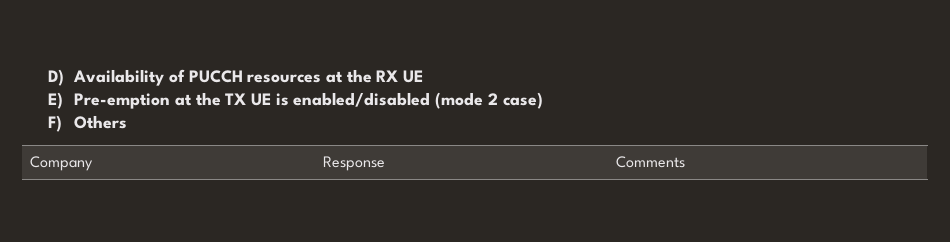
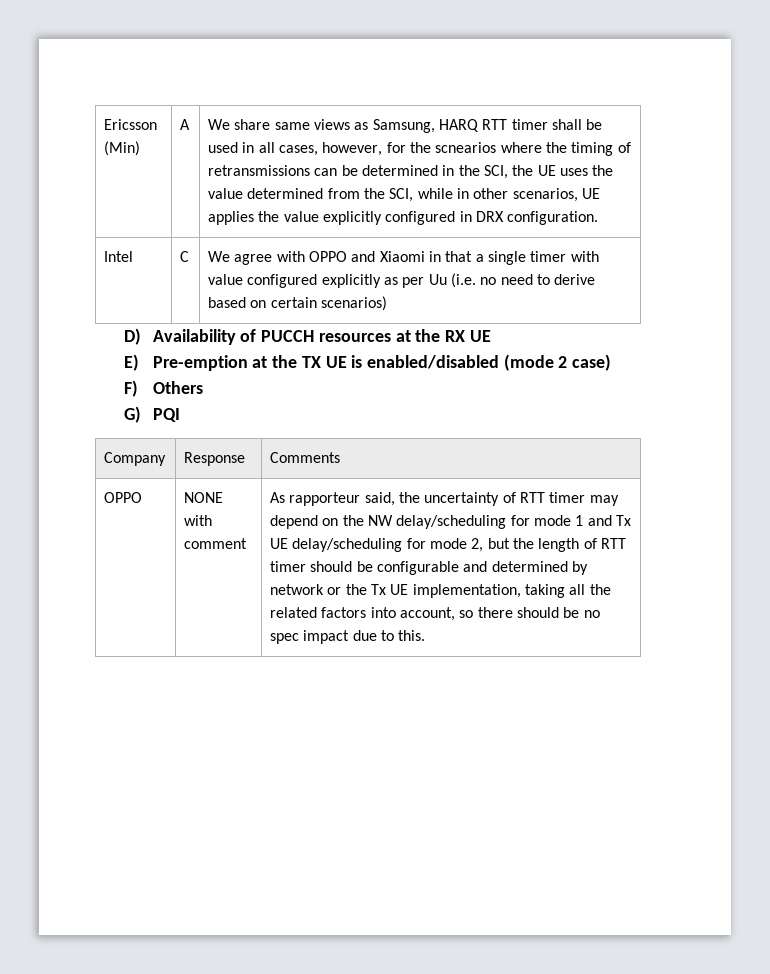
(48, 77) none -> [104,119,158,130] [104,141,141,156] [180,119,191,130] [208,119,603,133] [208,142,631,156] [208,165,614,179] [208,188,600,202] [208,211,599,225] [104,251,134,262] [180,251,190,262] [208,251,599,265] [208,273,596,288] [208,296,388,311] Ericsson (Min) | A | We share same views as Samsung, HARQ RTT timer shall be used in all cases, however, for the scnearios where the timing of retransmissions can be determined in the SCI, the UE uses the value determined from the SCI, while in other scenarios, UE applies the value explicitly configured in DRX configuration. // Intel | C | We agree with OPPO and Xiaomi in that a single timer with value configured explicitly as per Uu (i.e. no need to derive based on certain scenarios) //
(128, 122) none -> [123,406,180,423] // G) PQI
(685, 162) none -> [104,492,143,503] [184,492,224,503] [184,515,213,526] [184,538,248,549] [270,492,619,506] [270,515,631,529] [270,538,626,552] [270,561,589,575] [270,584,611,598] [270,607,600,621] [270,630,426,644] // OPPO | NONE with comment | As rapporteur said, the uncertainty of RTT timer may depend on the NW delay/scheduling for mode 1 and Tx UE delay/scheduling for mode 2, but the length of RTT timer should be configurable and determined by network or the Tx UE implementation, taking all the related factors into account, so there should be no spec impact due to this.

